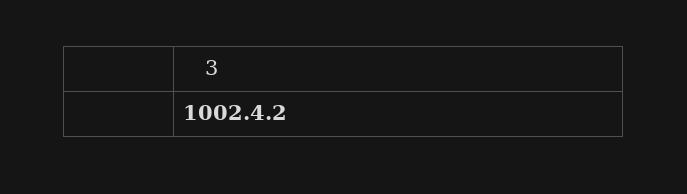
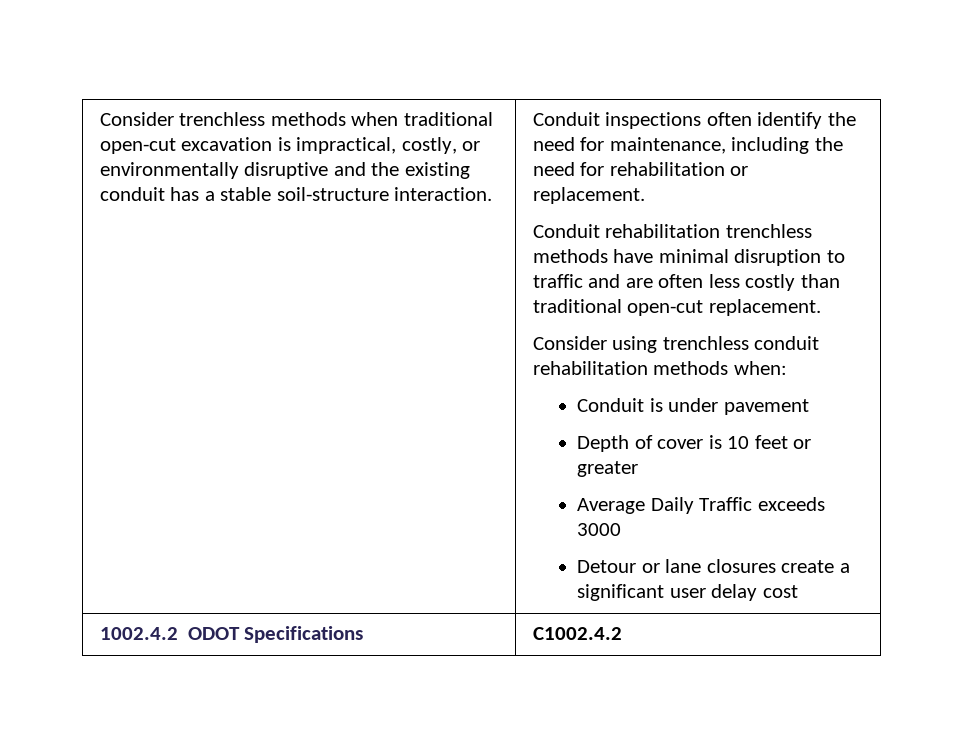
[205,60,219,75] [183,105,288,120] | 3 // | 1002.4.2 -> [99,112,493,126] [99,137,481,154] [99,162,470,179] [99,187,493,201] [532,112,856,129] [532,137,843,154] [532,162,749,176] [532,187,645,204] [532,224,812,238] [532,249,845,266] [532,274,840,291] [532,299,821,316] [532,336,820,353] [532,361,787,375] [576,398,809,415] [576,435,812,452] [576,461,638,477] [576,497,825,514] [576,523,621,536] [576,559,850,573] [576,584,798,601] [99,626,364,643] [532,627,622,640] Consider trenchless methods when traditional open-cut excavation is impractical, costly, or environmentally disruptive and the existing conduit has a stable soil-structure interaction. | Conduit inspections often identify the need for maintenance, including the need for rehabilitation or replacement. // Conduit rehabilitation trenchless methods have minimal disruption to traffic and are often less costly than traditional open-cut replacement. // Consider using trenchless conduit rehabilitation methods when: // Conduit is under pavement // Depth of cover is 10 feet or greater // Average Daily Traffic exceeds 3000 // Detour or lane closures create a significant user delay cost // 1002.4.2 ODOT Specifications | C1002.4.2

